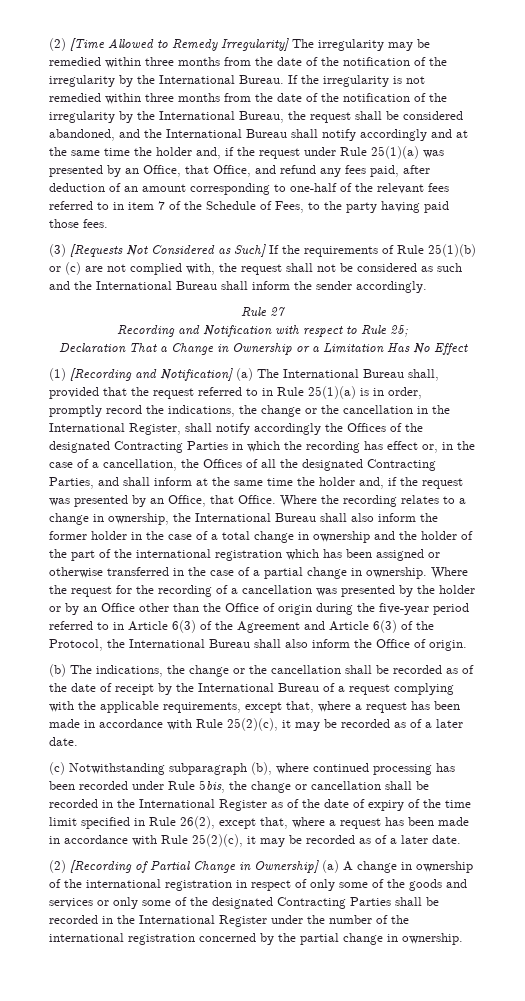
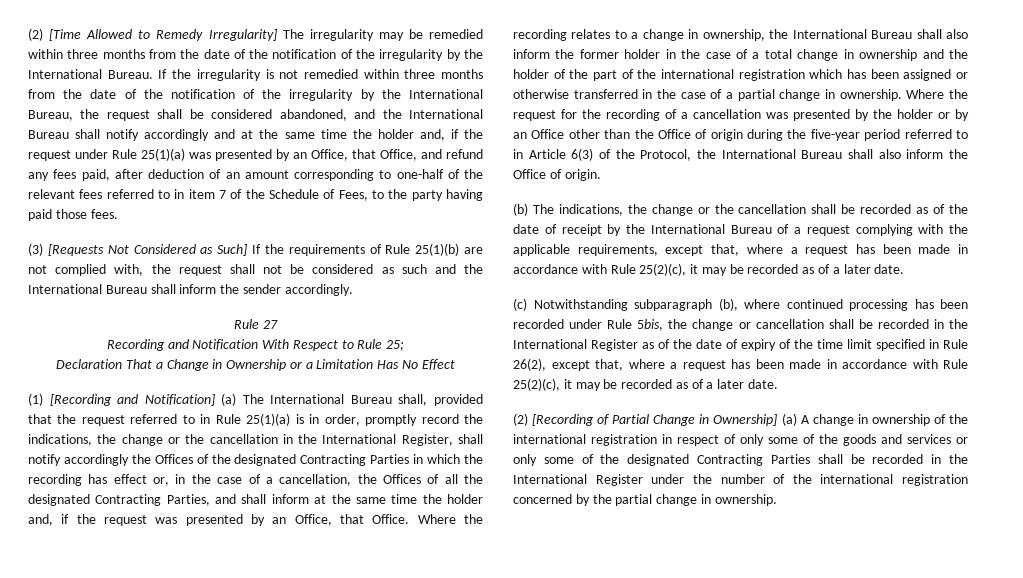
[49,262,81,275] or (c) -> (460, 249) none
[275,325,343,337] with respect -> [262,339,338,351] With Respect
[237,620,434,633] Agreement and Article 6(3) of the -> (635, 154) none

